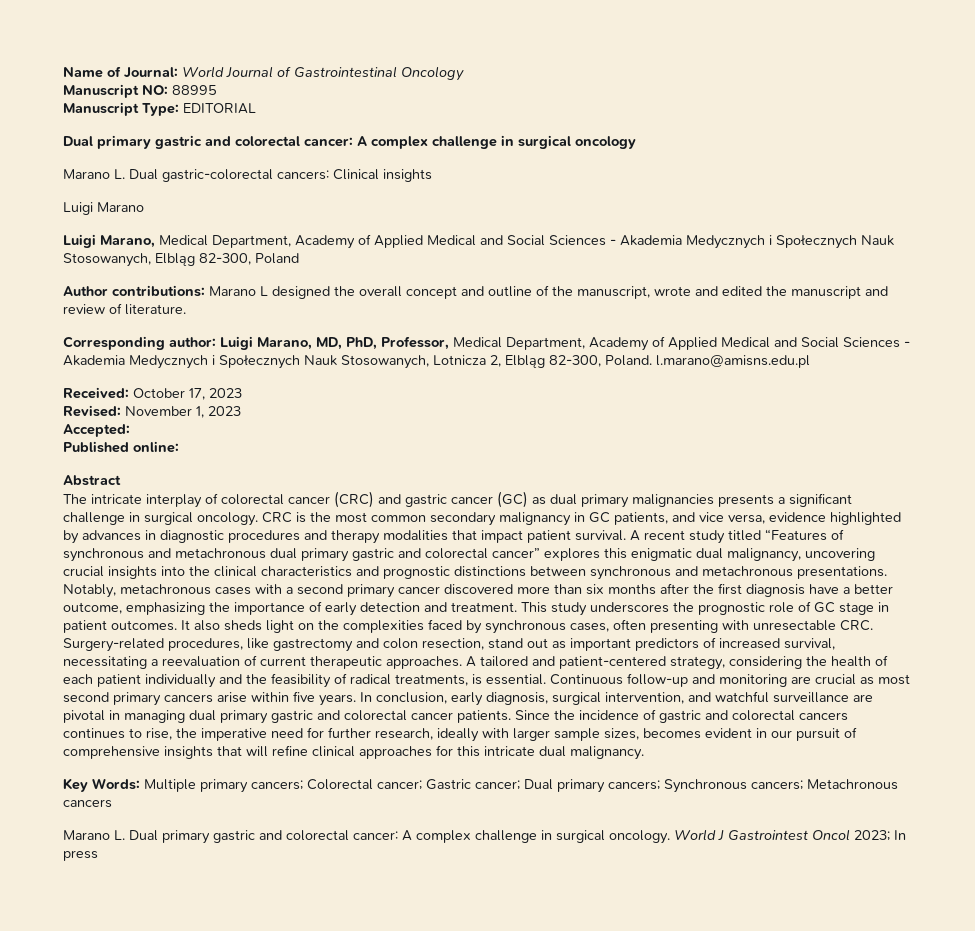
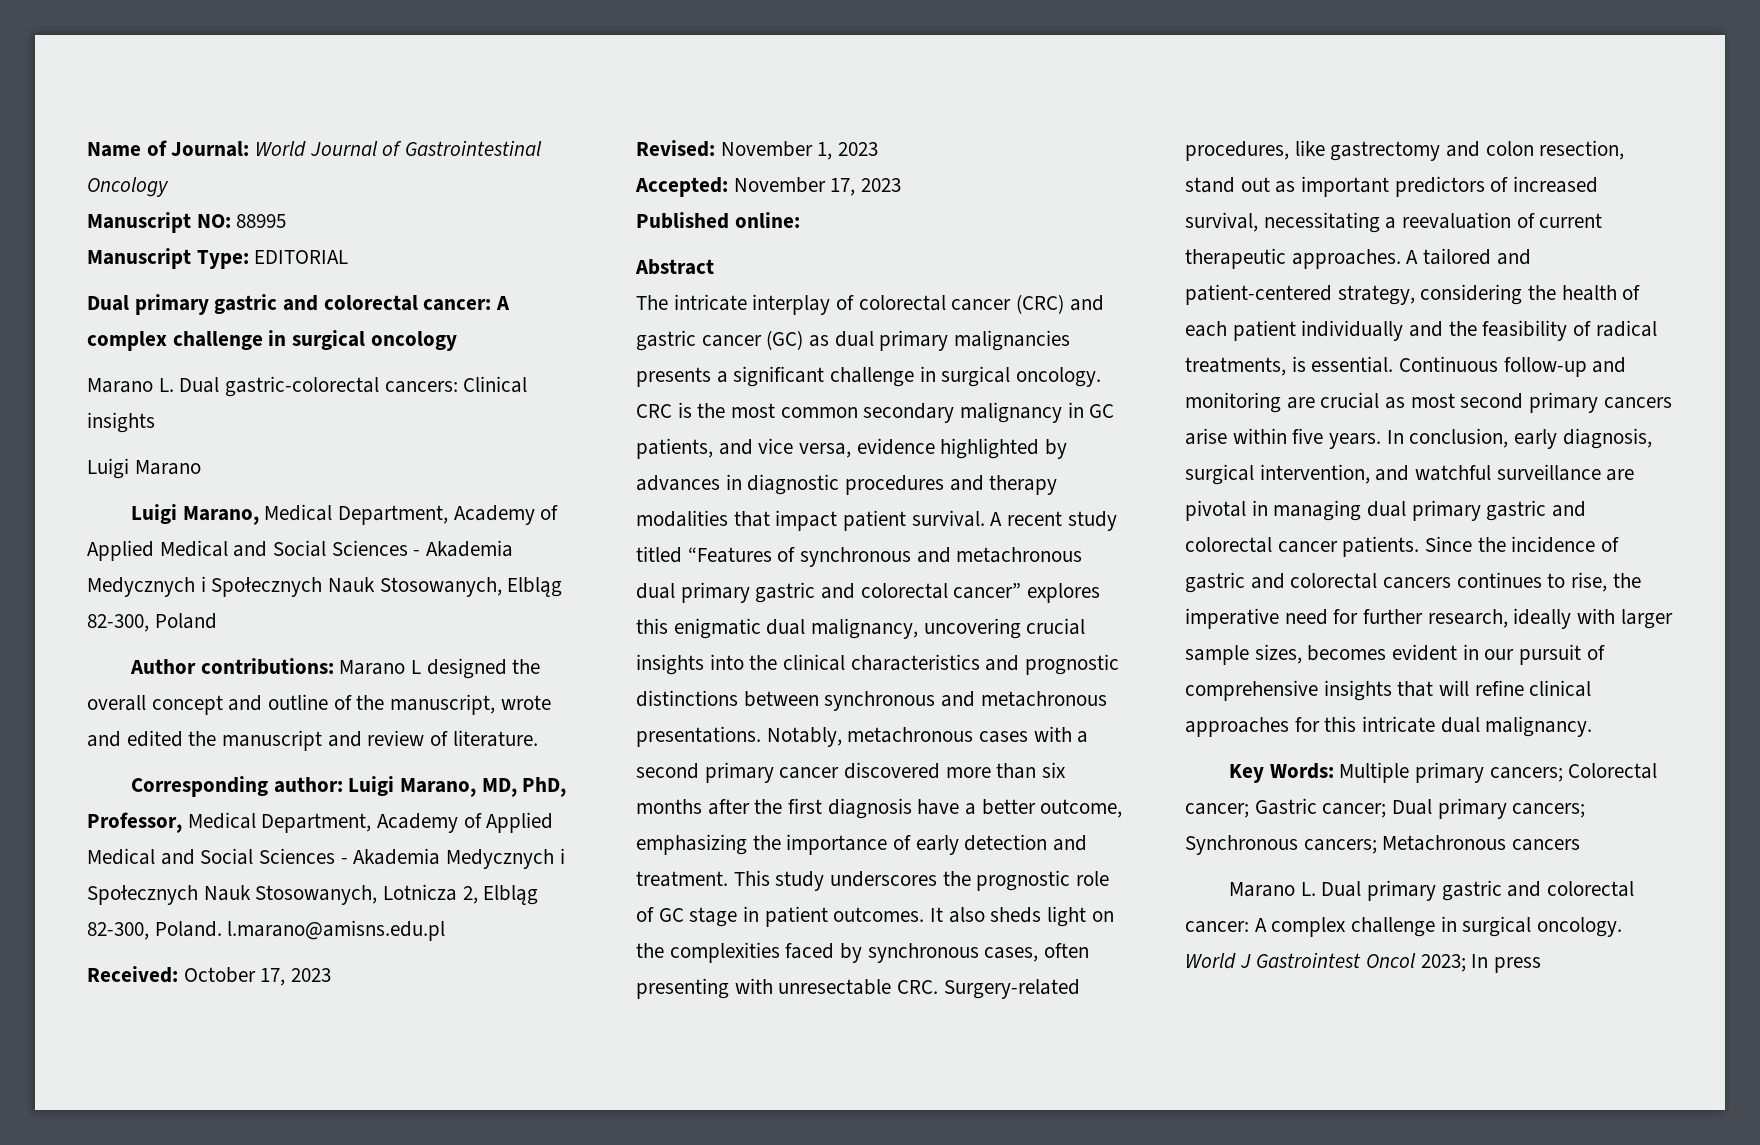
(130, 430) none -> [733,177,902,196] November 17, 2023

